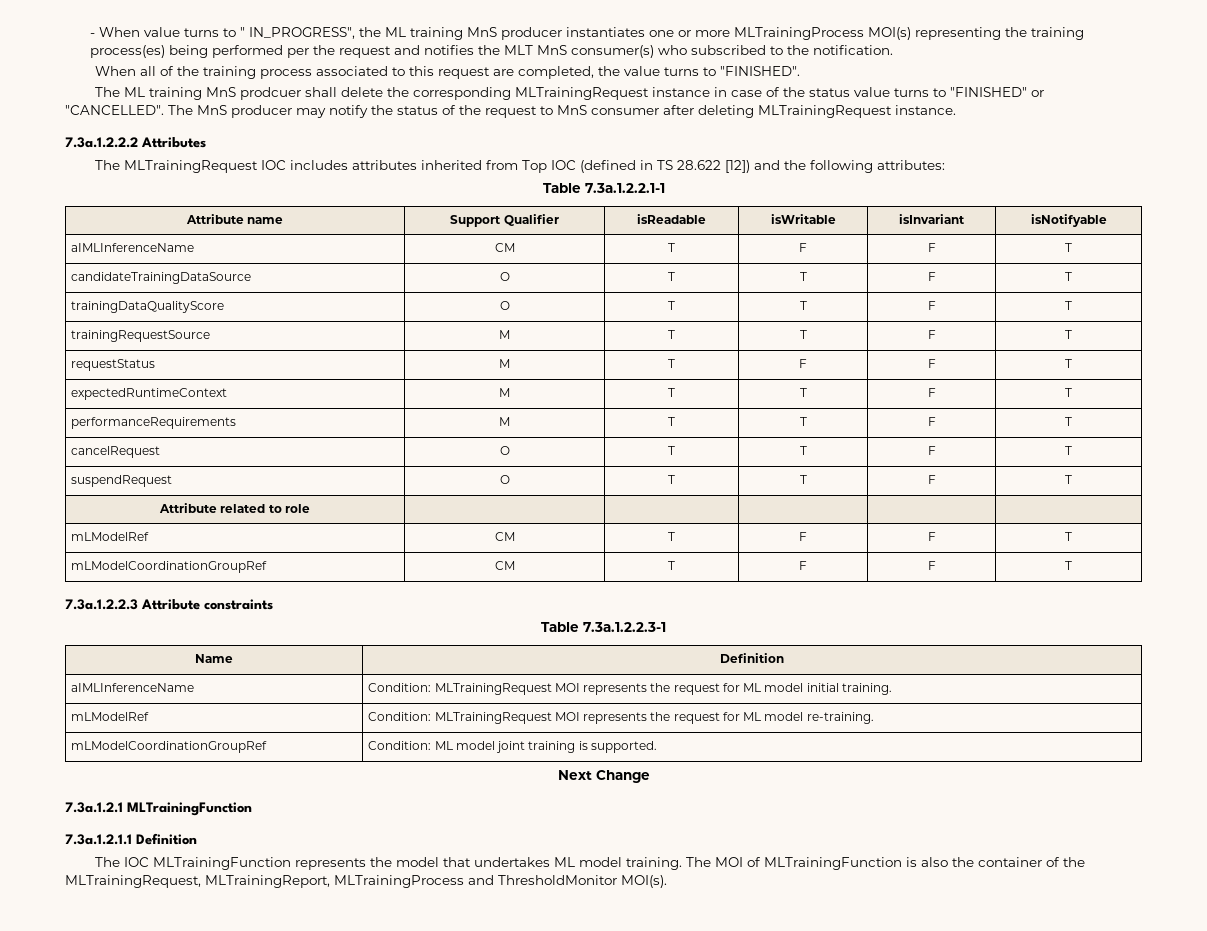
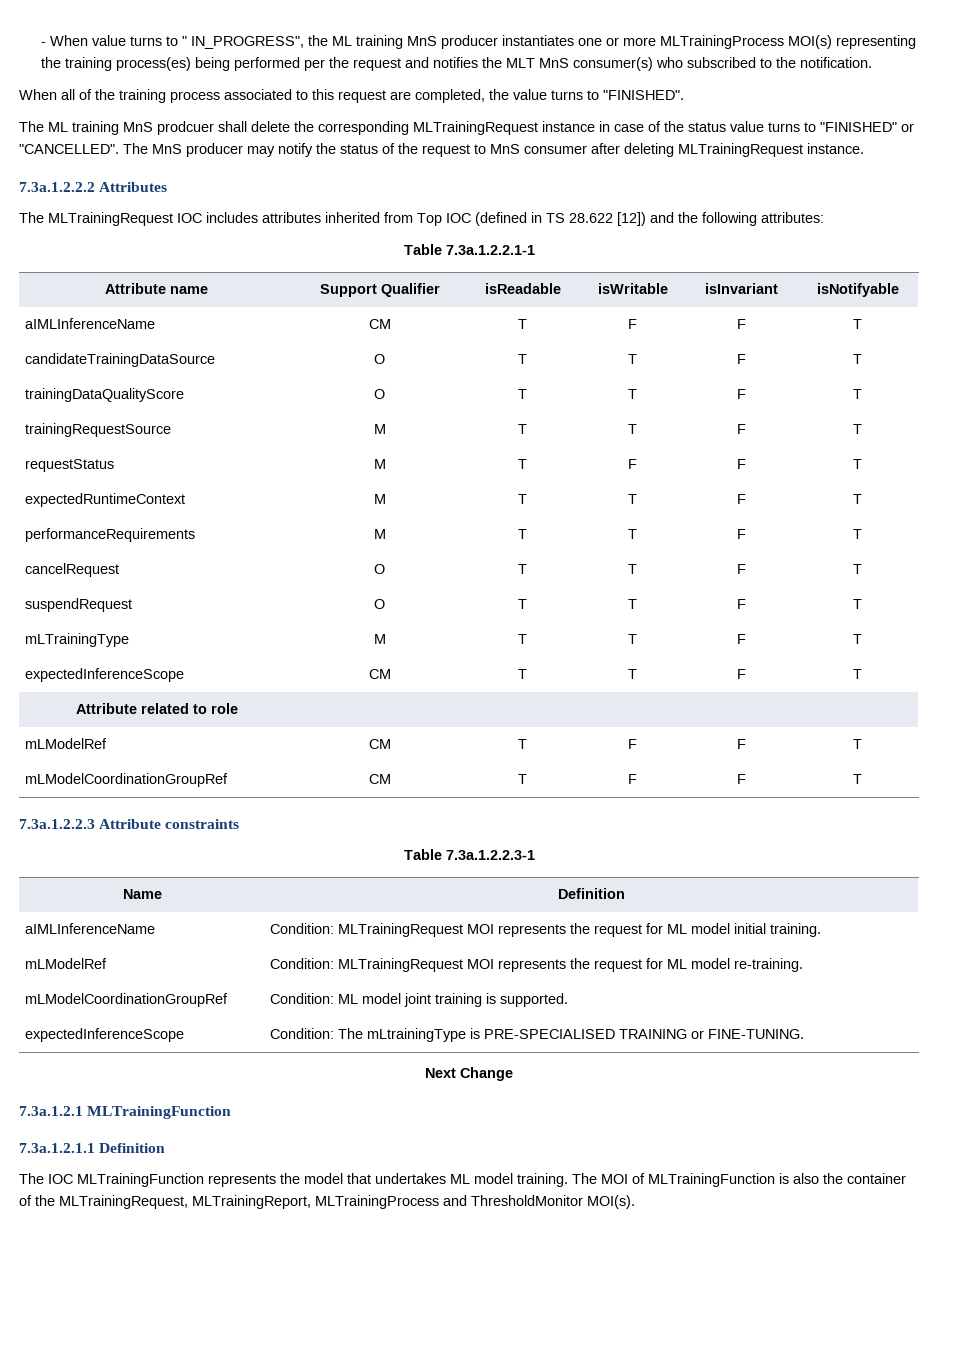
(1072, 479) none -> [25,633,130,647] [373,634,386,644] [518,634,527,644] [628,634,637,644] [736,634,746,644] [853,634,862,644] [25,668,185,682] [368,669,391,679] [518,669,527,679] [628,669,637,679] [736,669,746,679] [853,669,862,679] // mLTrainingType | M | T | T | F | T // expectedInferenceScope | CM | T | T | F | T
(657, 747) none -> [25,1028,185,1042] [270,1028,805,1042] // expectedInferenceScope | Condition: The mLtrainingType is PRE-SPECIALISED TRAINING or FINE-TUNING.

